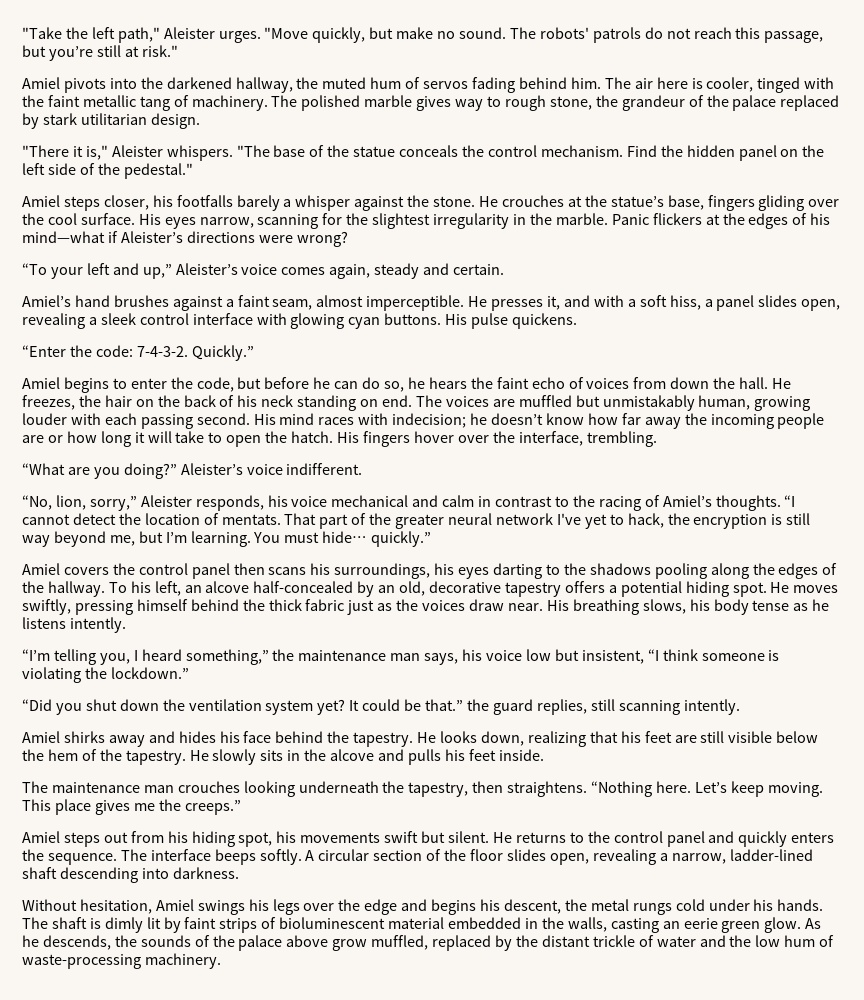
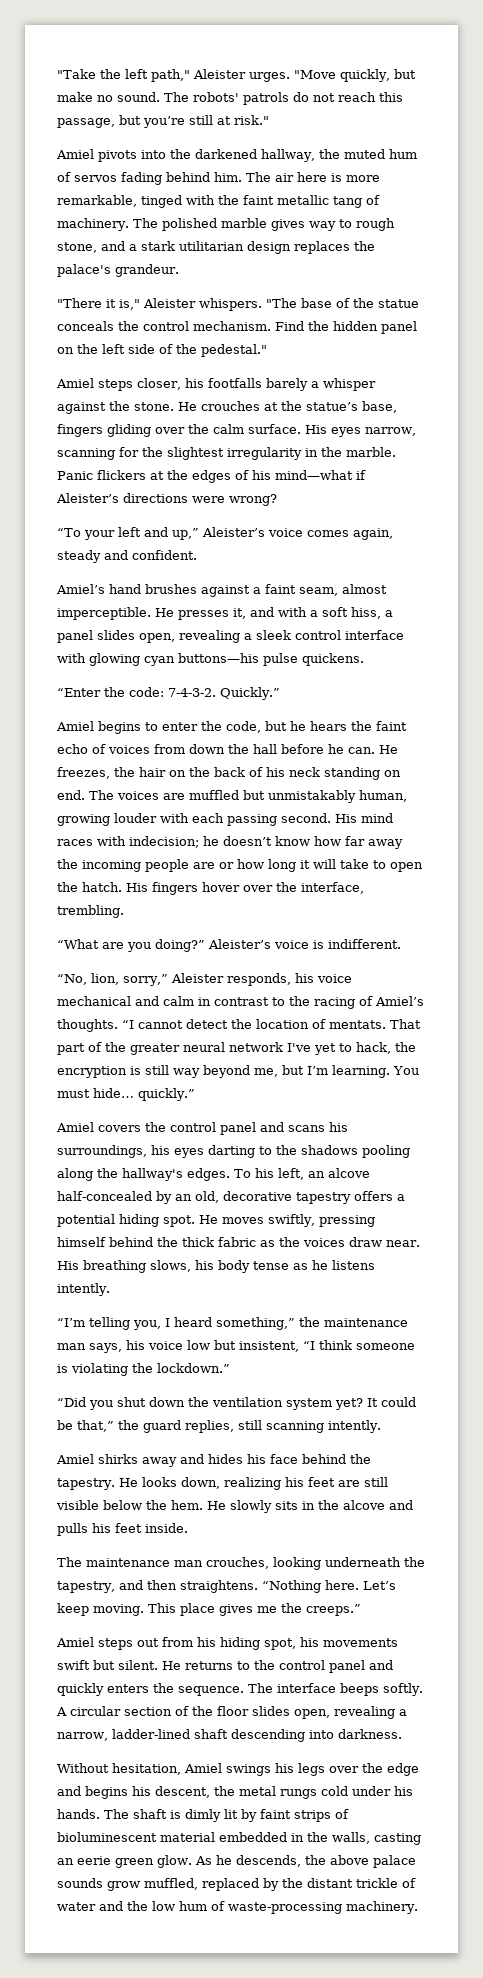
[706,77,754,92] cooler, -> [346,175,380,182] [57,195,137,207] more remarkable,
[595,95,840,111] [22,113,200,129] the grandeur of the palace replaced by stark utilitarian design. -> [101,241,375,254] [57,264,179,277] and a stark utilitarian design replaces the palace's grandeur.
[47,213,77,225] cool -> [213,424,244,434] calm
[453,264,505,275] certain. -> [132,550,197,560] confident.
[384,313,468,325] buttons. His -> [178,653,259,663] buttons—his
[264,377,405,392] before he can do so, -> (287, 726) none
[739,377,769,389] hall. -> [253,744,375,754] hall before he can.
(283, 469) none -> [313,940,324,949] is
[233,563,265,575] then -> [260,1122,284,1132] and
[778,563,838,579] [22,581,105,597] edges of the hallway. -> [122,1168,230,1181] hallway's edges.
[347,600,375,615] just -> (256, 1242) none
[425,699,464,711] that.” -> [77,1420,114,1432] that,”
[589,731,618,743] that -> (281, 1483) none
[47,749,186,765] hem of the tapestry. -> [171,1500,203,1510] hem.
[177,781,240,793] crouches -> [206,1557,269,1569] crouches,
(469, 789) none -> [118,1580,143,1590] and
[140,935,329,951] sounds of the palace above -> [329,1855,416,1868] [57,1878,103,1888] above palace sounds

